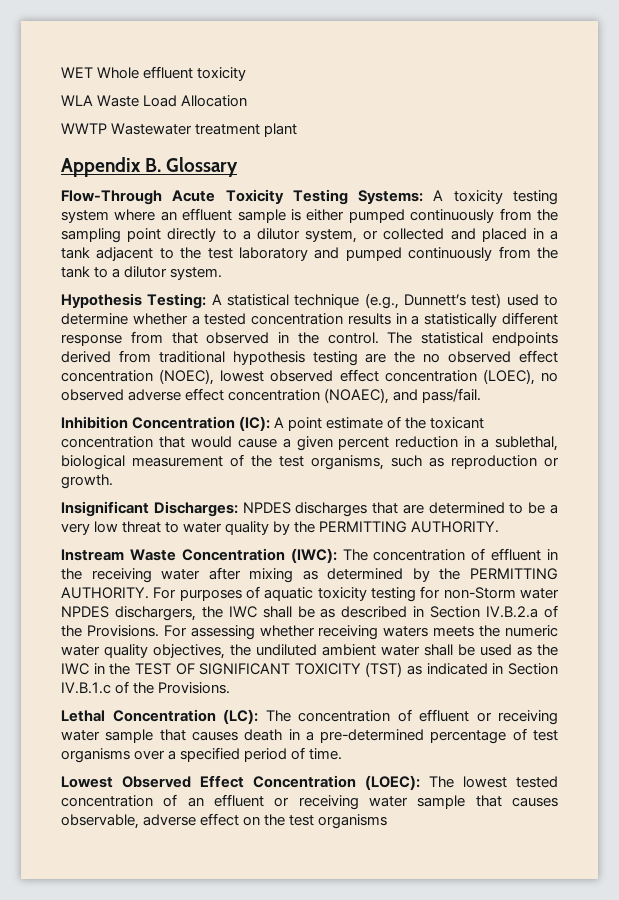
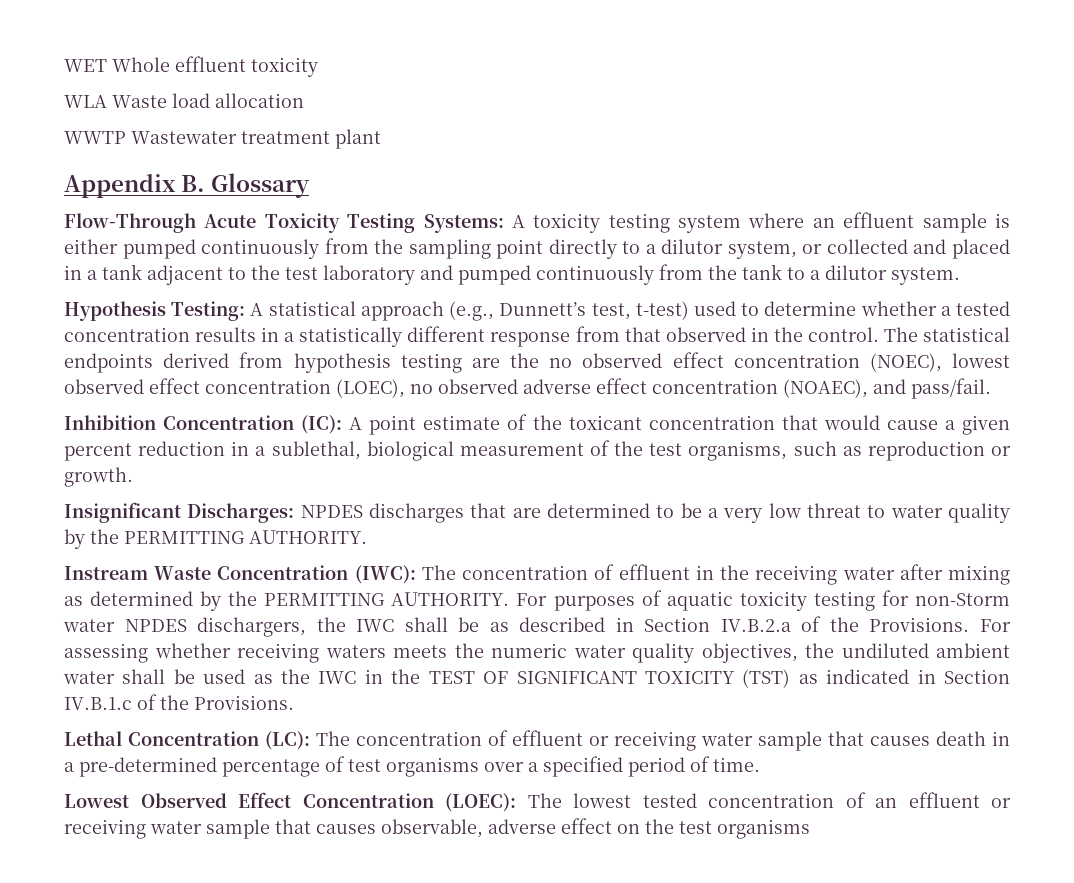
[143,95,248,107] Load Allocation -> [172,93,304,108] load allocation
[294,294,360,308] technique -> [360,301,444,321] approach
[471,293,502,308] test) -> [591,301,689,320] test, t-test)
[158,351,225,363] traditional -> (284, 360) none

